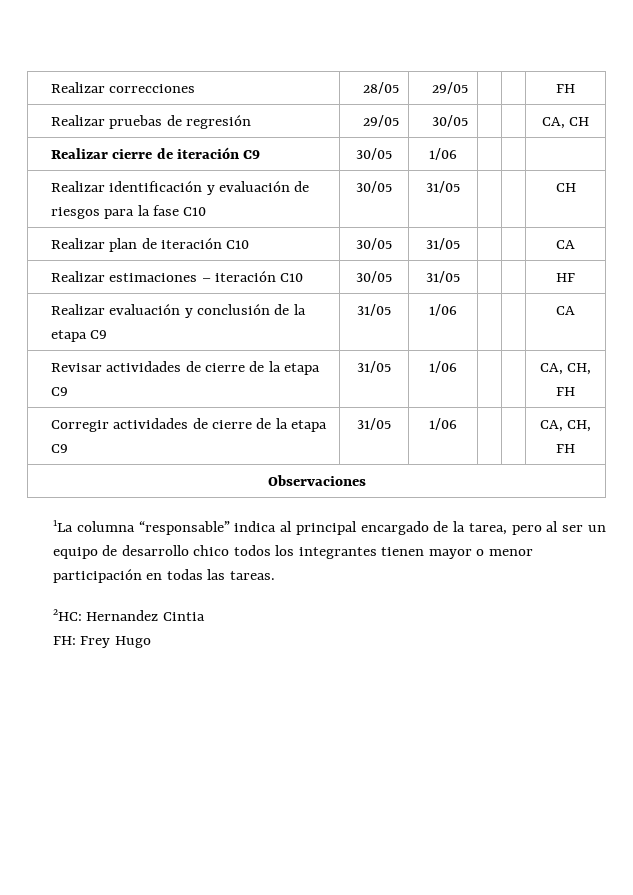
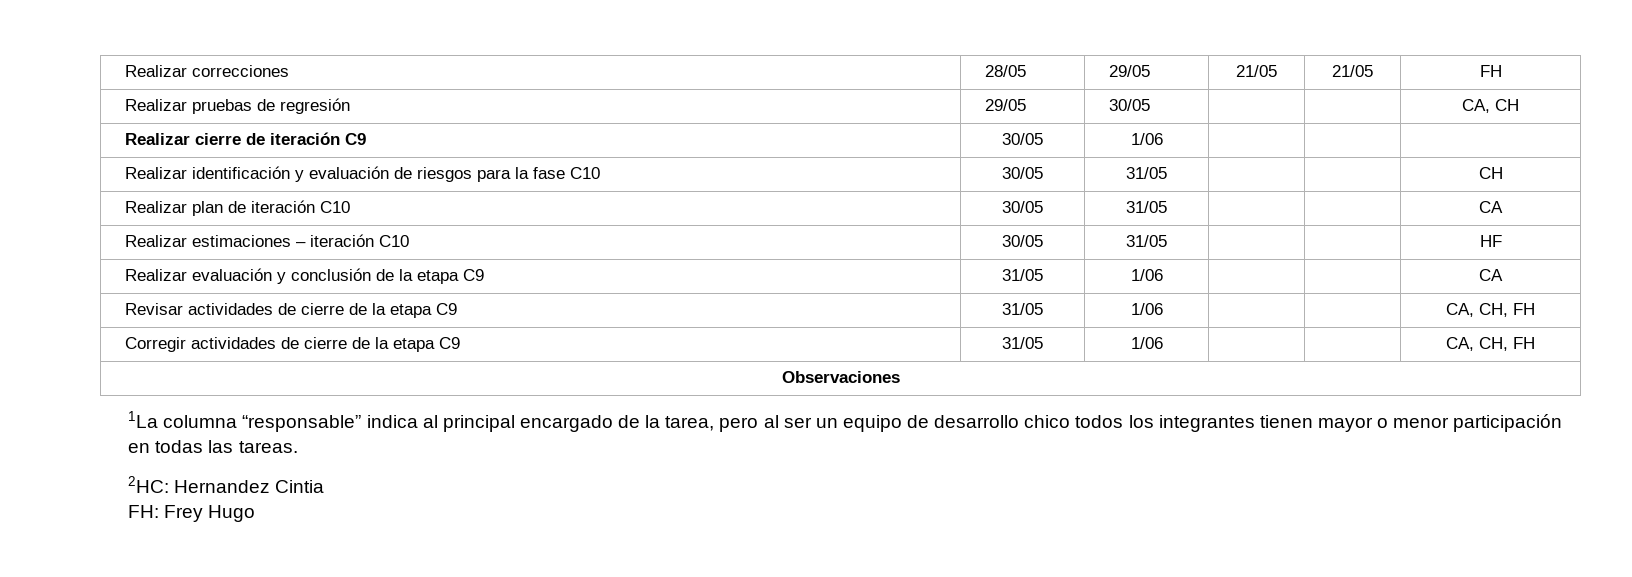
(468, 88) | -> [1236,65,1277,77] [1332,65,1373,77] 21/05 | 21/05

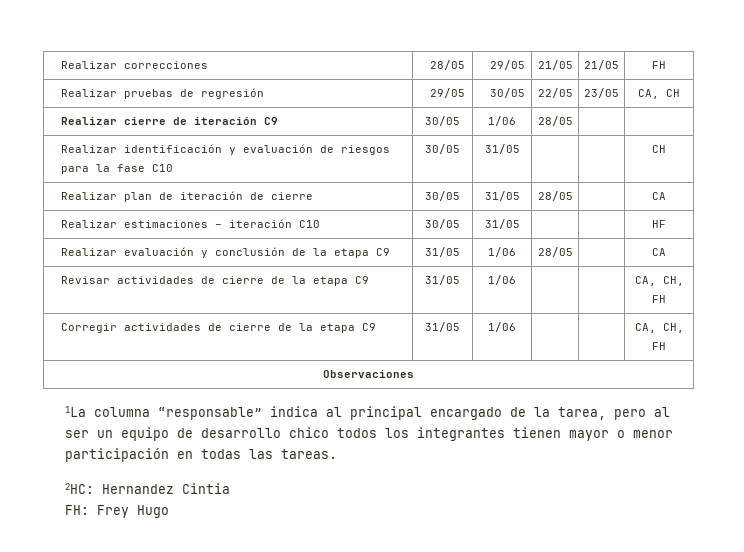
(1150, 105) | -> [537,88,573,98] [584,88,619,98] 22/05 | 23/05
(1163, 139) none -> [537,116,573,126] 28/05
[319,201,350,213] [1002,201,1043,213] [1126,201,1167,213] C10 | 30/05 | 31/05 | -> [250,192,314,200] [425,191,460,201] [484,191,520,201] [537,191,573,201] de cierre | 30/05 | 31/05 | 28/05
(1163, 275) none -> [537,247,573,257] 28/05

